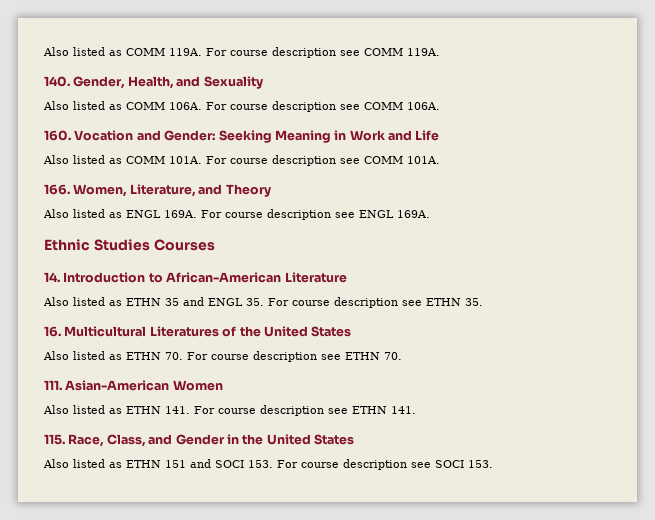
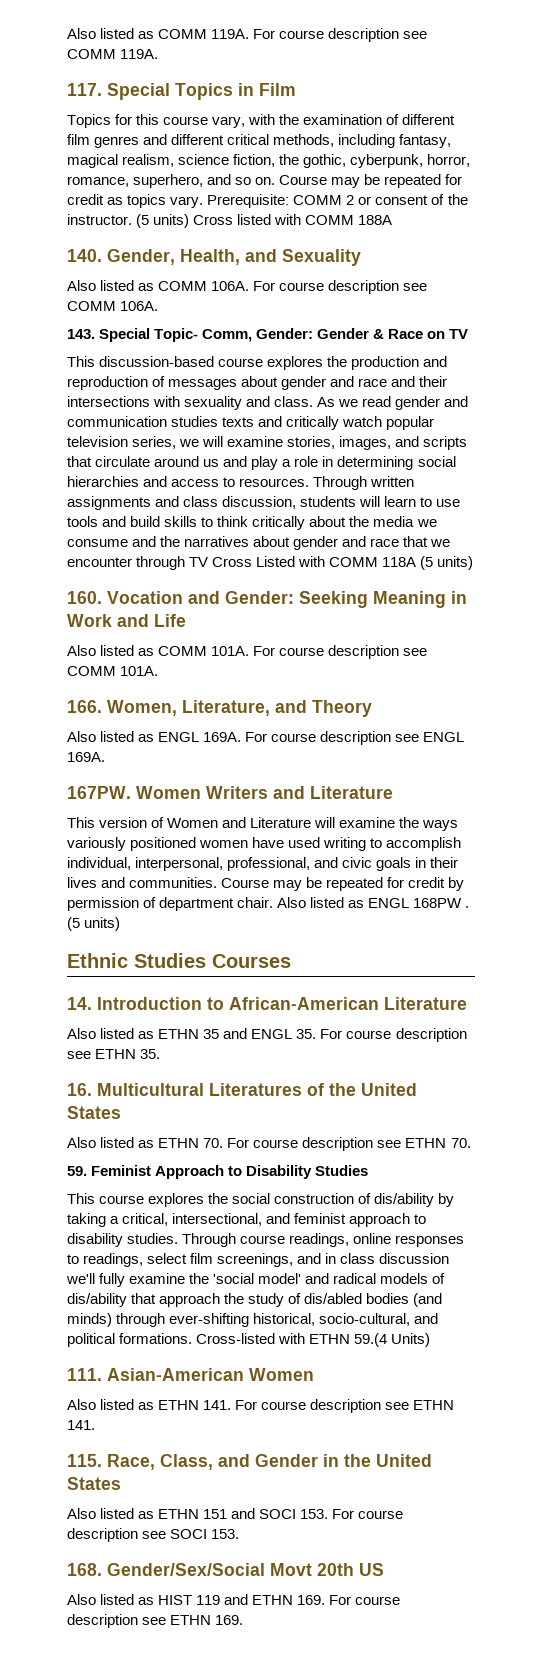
(440, 52) none -> [67,83,296,100] [67,114,456,128] [67,134,452,148] [67,154,471,168] [67,174,463,188] [67,194,468,208] [67,214,393,228] // 117. Special Topics in Film // Topics for this course vary, with the examination of different film genres and different critical methods, including fantasy, magical realism, science fiction, the gothic, cyberpunk, horror, romance, superhero, and so on. Course may be repeated for credit as topics vary. Prerequisite: COMM 2 or consent of the instructor. (5 units) Cross listed with COMM 188A
(440, 106) none -> [67,328,469,342] [67,356,448,370] [67,376,448,390] [67,396,469,410] [67,416,435,430] [67,436,468,450] [67,456,456,470] [67,476,415,490] [67,496,461,510] [67,516,437,530] [67,536,451,550] [67,556,474,570] // 143. Special Topic- Comm, Gender: Gender & Race on TV // This discussion-based course explores the production and reproduction of messages about gender and race and their intersections with sexuality and class. As we read gender and communication studies texts and critically watch popular television series, we will examine stories, images, and scripts that circulate around us and play a role in determining social hierarchies and access to resources. Through written assignments and class discussion, students will learn to use tools and build skills to think critically about the media we consume and the narratives about gender and race that we encounter through TV Cross Listed with COMM 118A (5 units)
(430, 214) none -> [67,786,393,799] [67,817,459,831] [67,837,462,851] [67,857,459,871] [67,877,465,891] [67,897,470,911] [67,917,121,931] // 167PW. Women Writers and Literature // This version of Women and Literature will examine the ways variously positioned women have used writing to accomplish individual, interpersonal, professional, and civic goals in their lives and communities. Course may be repeated for credit by permission of department chair. Also listed as ENGL 168PW . (5 units)
(402, 356) none -> [67,1165,369,1179] [67,1193,455,1207] [67,1213,427,1227] [67,1233,465,1247] [67,1253,450,1267] [66,1273,446,1287] [67,1293,443,1307] [67,1313,439,1327] [67,1333,431,1347] // 59. Feminist Approach to Disability Studies // This course explores the social construction of dis/ability by taking a critical, intersectional, and feminist approach to disability studies. Through course readings, online responses to readings, select film screenings, and in class discussion we'll fully examine the 'social model' and radical models of dis/ability that approach the study of dis/abled bodies (and minds) through ever-shifting historical, socio-cultural, and political formations. Cross-listed with ETHN 59.(4 Units)
(493, 464) none -> [67,1563,384,1576] [67,1594,401,1605] [67,1614,244,1628] // 168. Gender/Sex/Social Movt 20th US // Also listed as HIST 119 and ETHN 169. For course description see ETHN 169.

